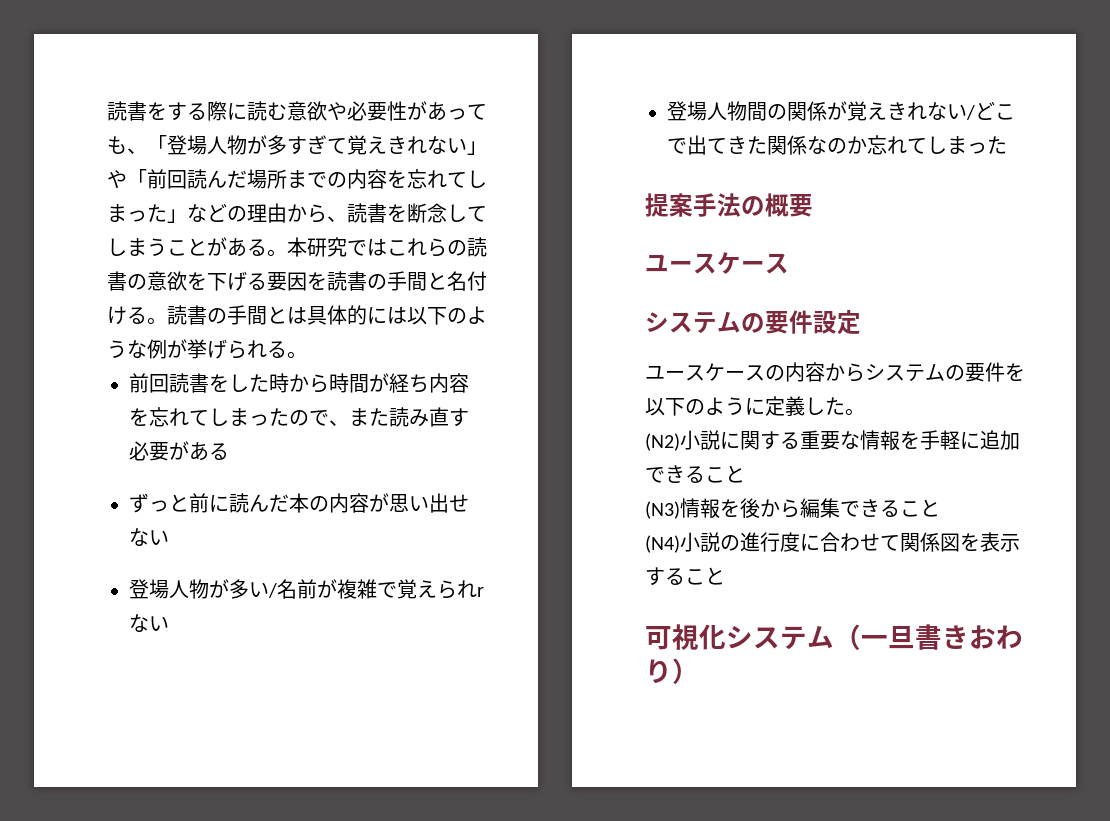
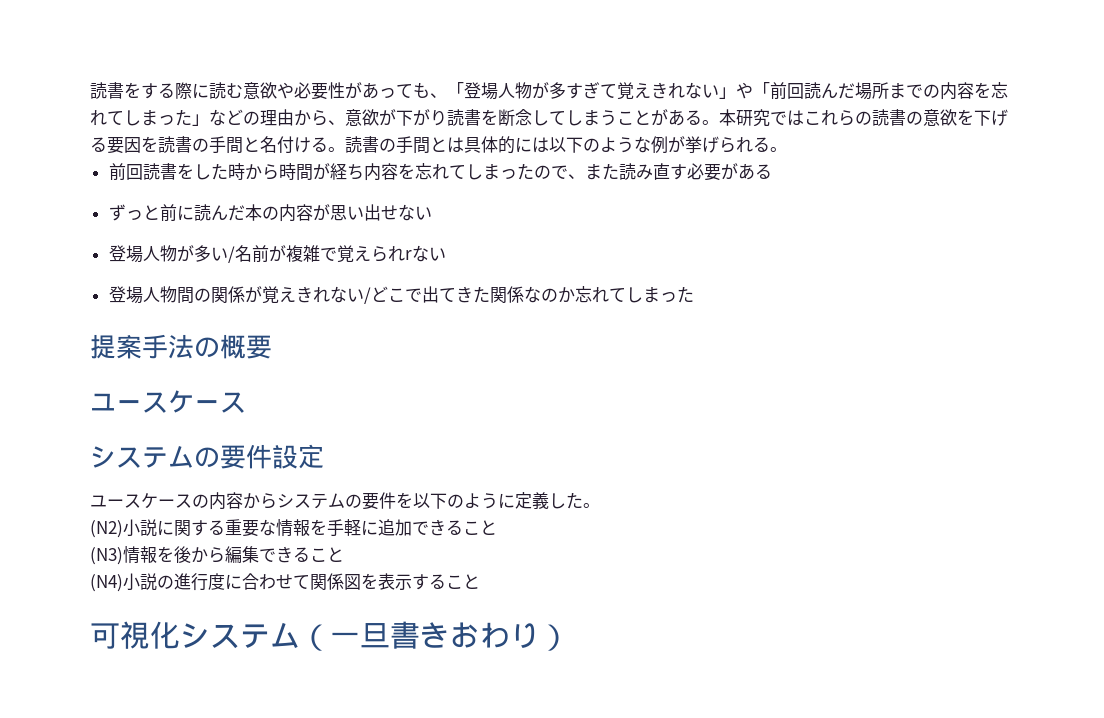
(347, 219) none -> [345,109,447,126] 意欲が下がり

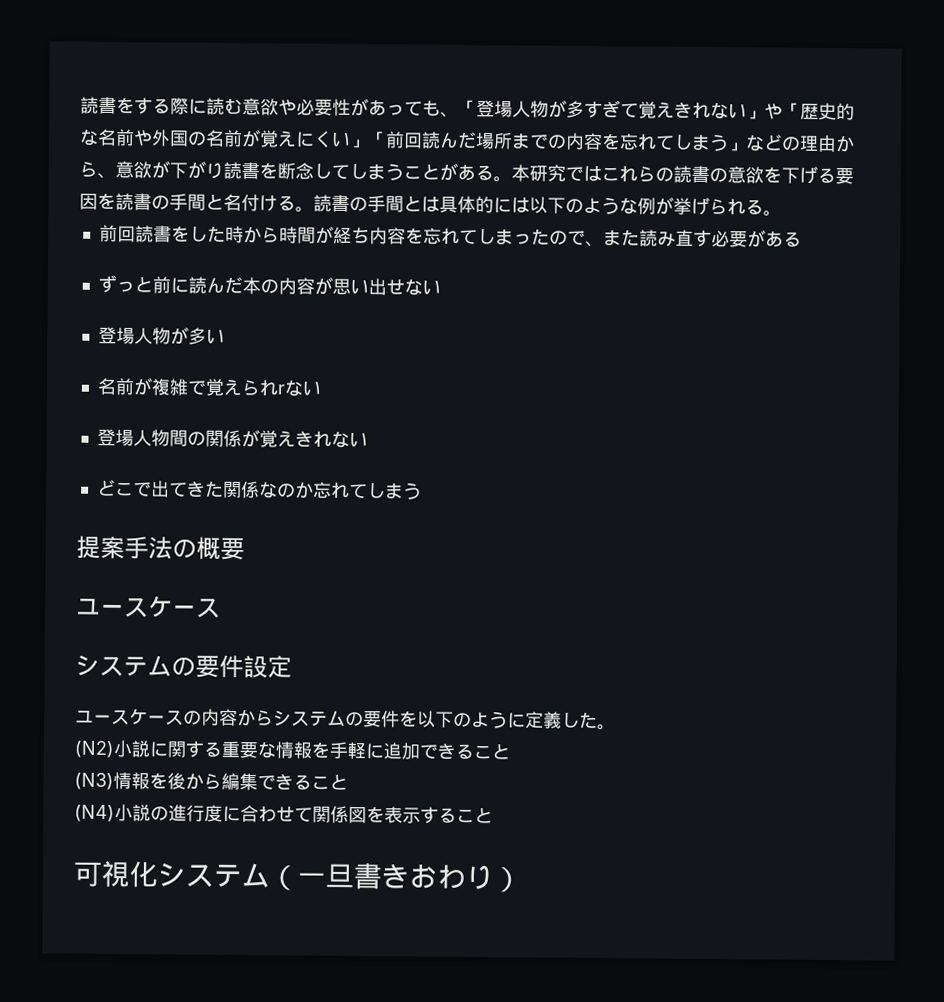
(770, 89) none -> [800,102,855,121] [79,128,387,149] 歴史的な名前や外国の名前が覚えにくい」「
[158,109,192,126] った -> [709,133,729,152] う
[227,246,235,263] / -> (225, 336) //
[363,287,371,304] / -> (368, 439) //
[659,286,694,303] った -> [402,482,422,500] う

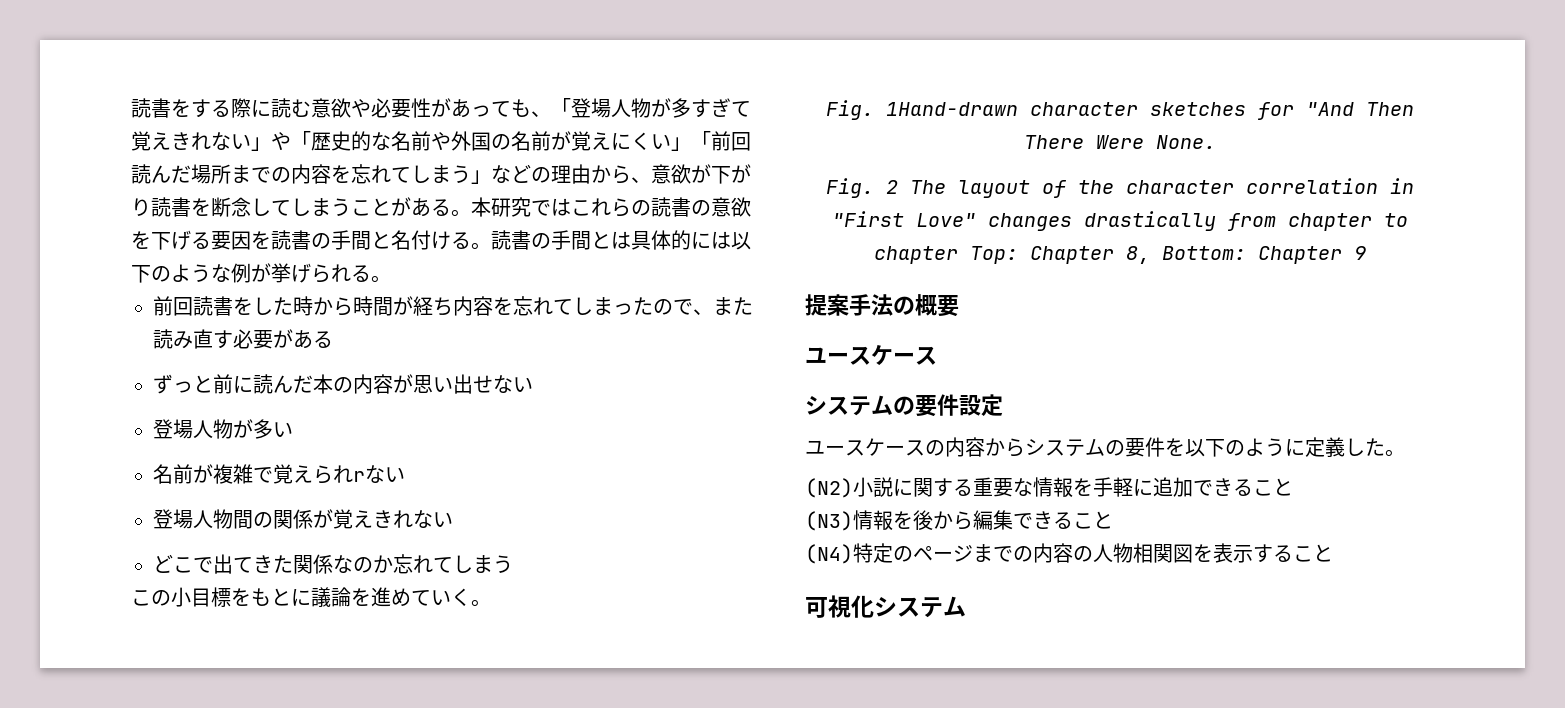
(422, 491) none -> [131,587,491,607] [825,100,1414,120] [1023,135,1216,149] [825,178,1414,198] [831,211,1408,231] [873,246,1366,264] // この小目標をもとに議論を進めていく。 // Fig. 1Hand-drawn character sketches for "And Then There Were None. // Fig. 2 The layout of the character correlation in "First Love" changes drastically from chapter to chapter Top: Chapter 8, Bottom: Chapter 9
[114,804,349,823] 小説の進行度に合わせて関係 -> [853,543,1173,563] 特定のページまでの内容の人物相関
[269,863,522,893] （一旦書きおわり） -> (966, 606) none

